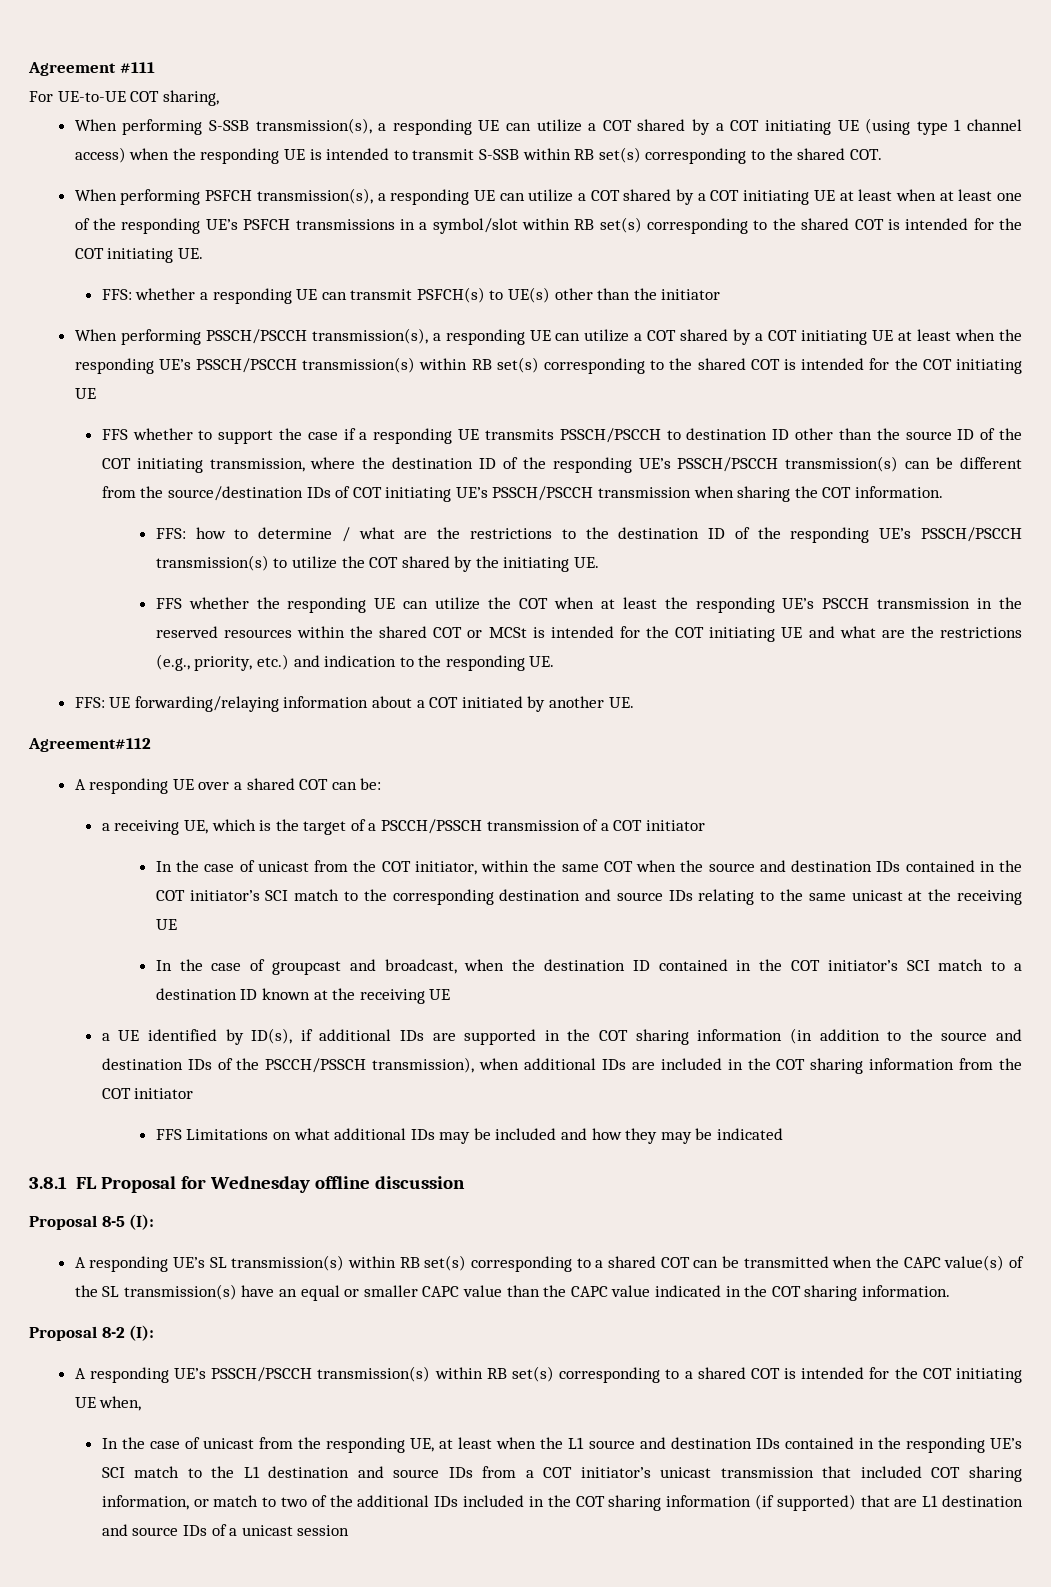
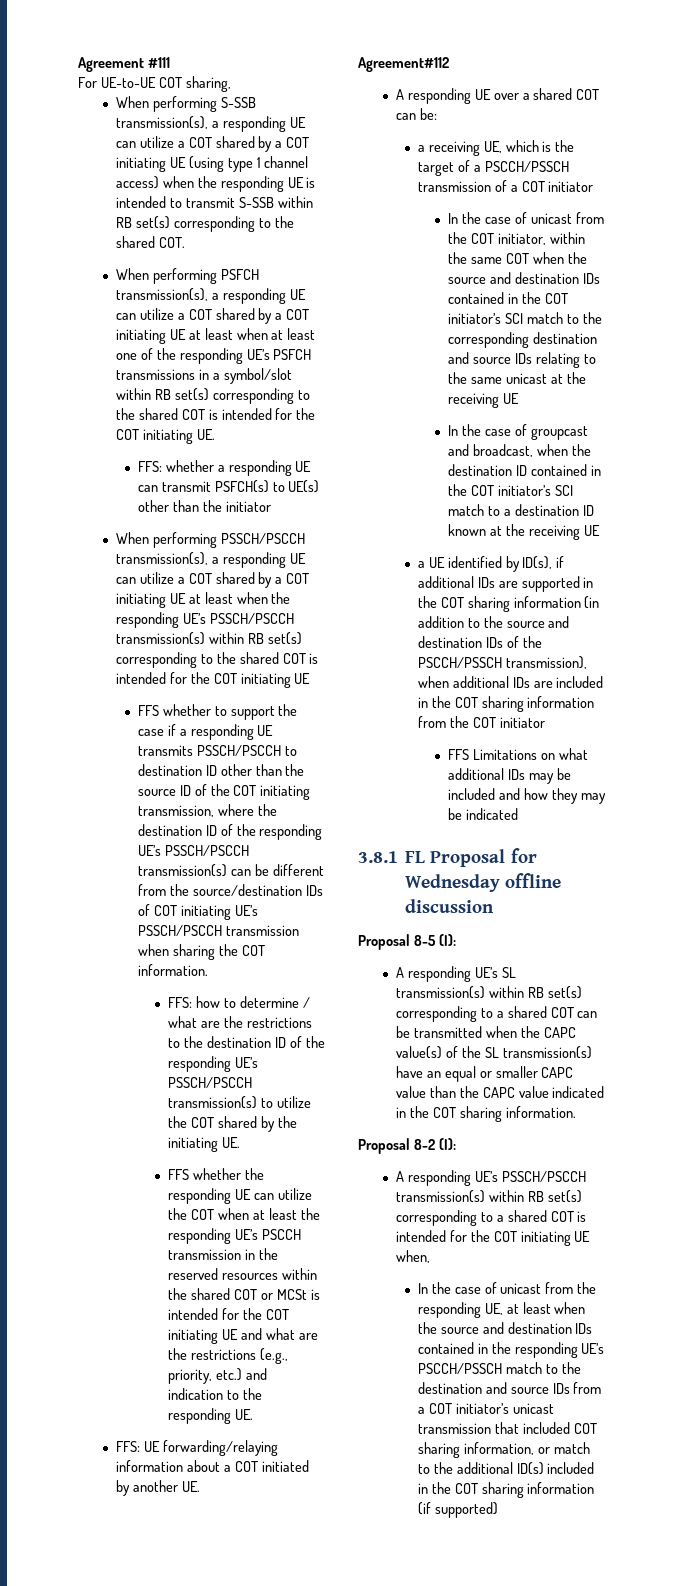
[568,1437,585,1449] L1 -> (437, 1328) none
[101,1466,260,1478] SCI match to the L1 -> [417,1362,581,1374] PSCCH/PSSCH match to the
[280,1495,327,1507] two of -> (430, 1469) none
[434,1496,459,1507] IDs -> [516,1462,544,1475] ID(s)
[860,1495,1024,1507] [101,1524,350,1536] that are L1 destination and source IDs of a unicast session -> (498, 1510) none

